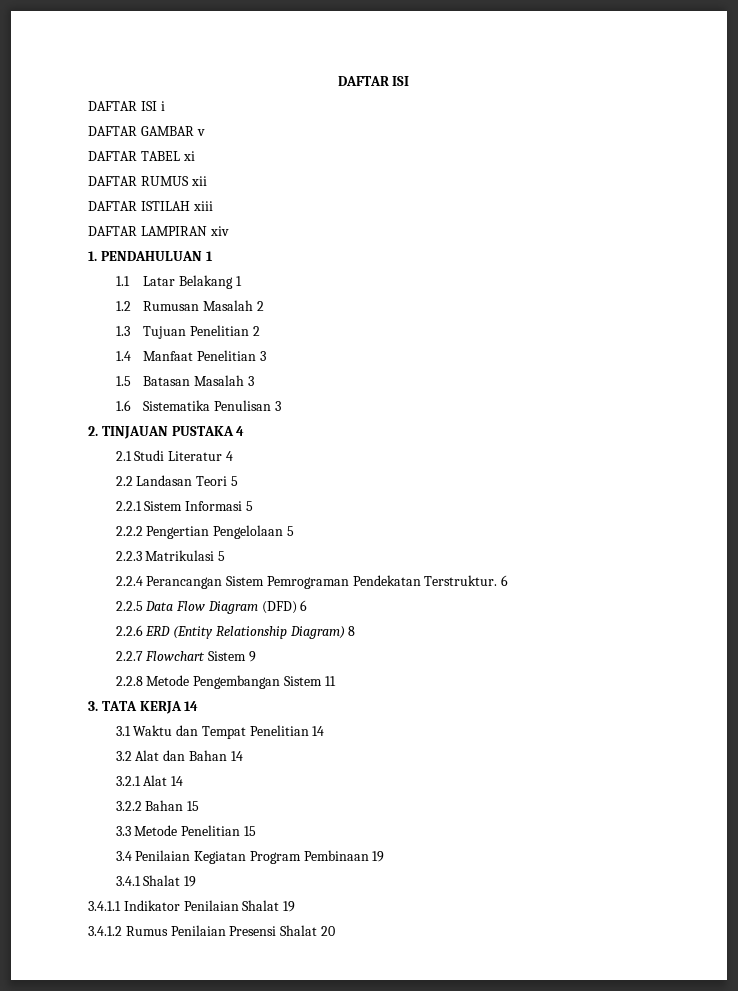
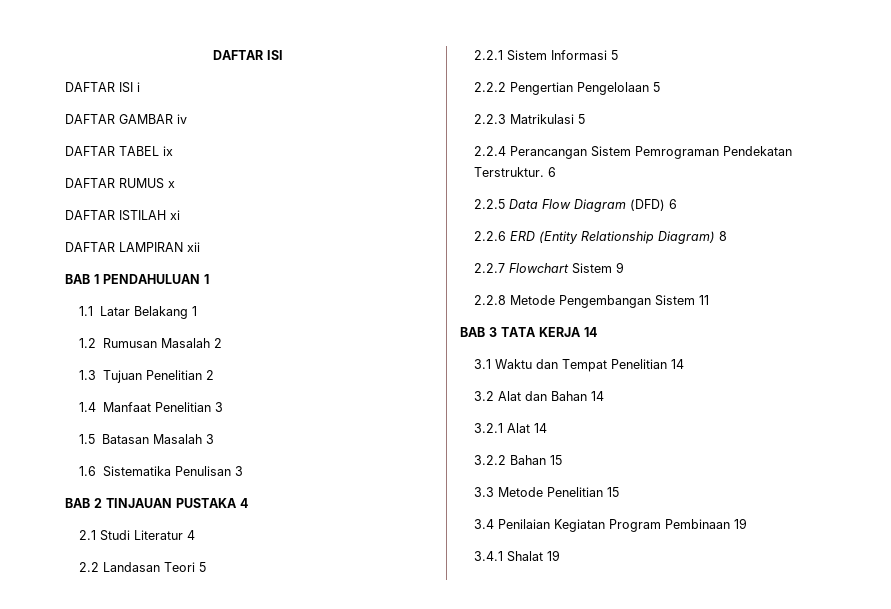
[196,129,205,136] v -> [177,114,187,124] iv
(180, 156) none -> [163,146,173,156] [65,178,175,189] [65,210,166,221] ix // DAFTAR RUMUS x // DAFTAR ISTILAH
[140,176,189,186] RUMUS -> [119,242,183,252] LAMPIRAN
[88,201,213,211] [88,226,229,236] [88,251,97,261] DAFTAR ISTILAH xiii // DAFTAR LAMPIRAN xiv // 1. -> [65,274,99,284] BAB 1
[88,426,98,436] 2. -> [65,498,102,508] BAB 2
[88,701,98,711] 3. -> [460,327,497,337] BAB 3
[88,900,296,912] [88,925,335,936] // 3.4.1.1 Indikator Penilaian Shalat 19 // 3.4.1.2 Rumus Penilaian Presensi Shalat 20 -> (561, 555) none

